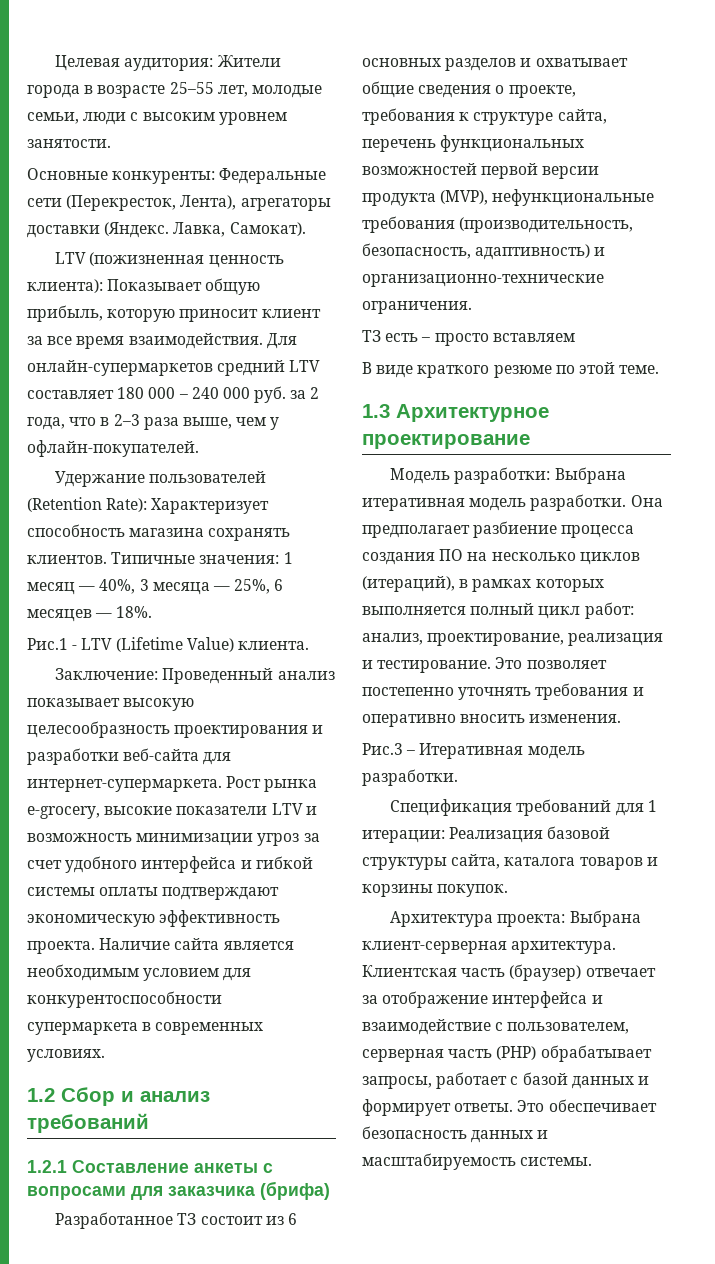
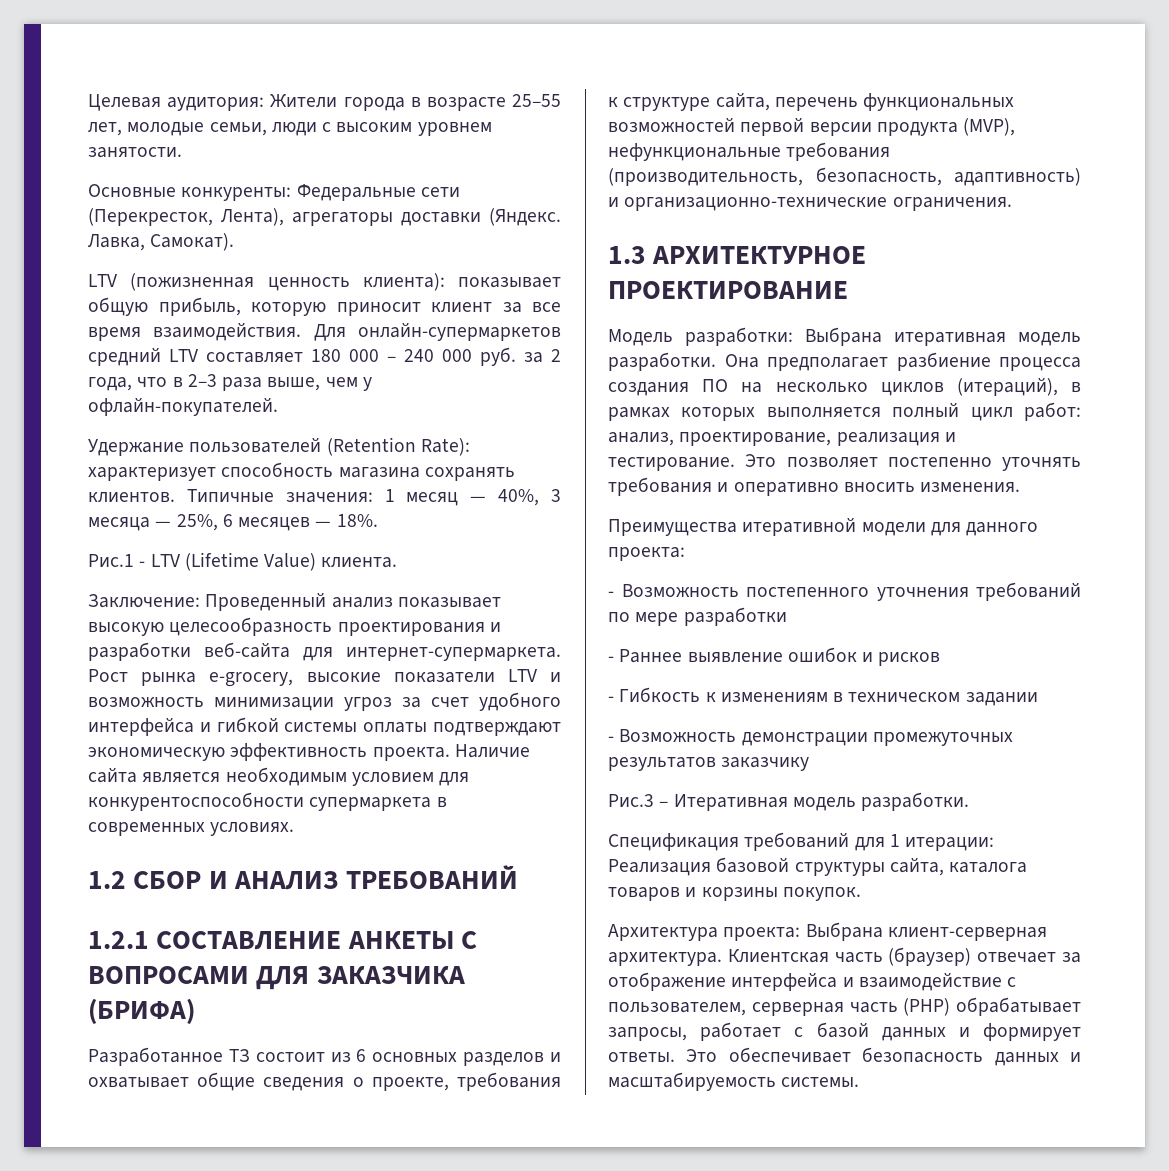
[107,279,203,291] Показывает -> [458,277,561,288] показывает
[151,498,270,514] Характеризует -> [88,467,216,481] характеризует
[61,1087,210,1106] [27,1113,149,1133] [27,1160,273,1173] [27,1181,330,1200] Сбор и анализ требований // 1.2.1 Составление анкеты с вопросами для заказчика (брифа) -> [133,865,518,890] [88,931,478,950] [88,966,465,990] [88,998,195,1024] СБОР И АНАЛИЗ ТРЕБОВАНИЙ // 1.2.1 СОСТАВЛЕНИЕ АНКЕТЫ С ВОПРОСАМИ ДЛЯ ЗАКАЗЧИКА (БРИФА)
[362,330,575,346] [362,362,660,378] // ТЗ есть – просто вставляем // В виде краткого резюме по этой теме. -> (1012, 204) none
[396,404,549,422] [362,434,530,449] Архитектурное проектирование -> [652,246,867,264] [608,281,848,299] АРХИТЕКТУРНОЕ ПРОЕКТИРОВАНИЕ
(622, 718) none -> [608,517,1039,536] [608,547,685,561] [608,582,1081,601] [608,607,787,626] [608,647,941,666] [608,687,1038,706] [608,729,1013,746] [608,757,810,771] // Преимущества итеративной модели для данного проекта: // - Возможность постепенного уточнения требований по мере разработки // - Раннее выявление ошибок и рисков // - Гибкость к изменениям в техническом задании // - Возможность демонстрации промежуточных результатов заказчику

